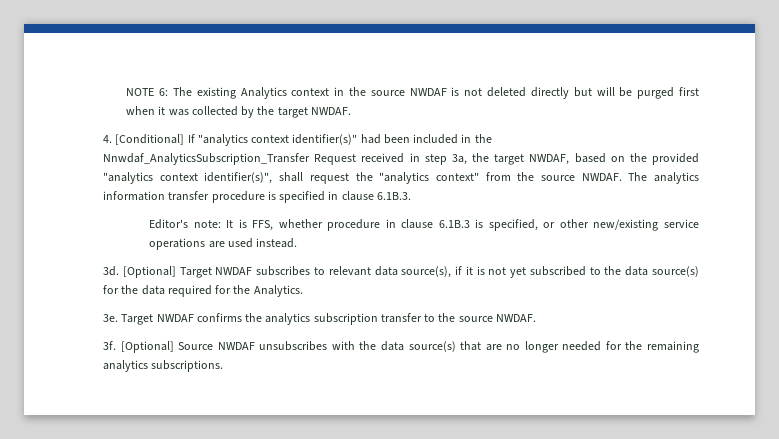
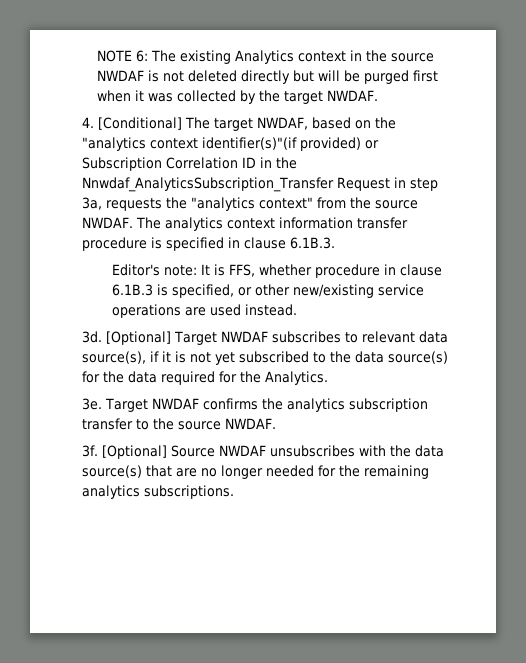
[187,134,492,146] [103,153,490,165] If "analytics context identifier(s)" had been included in the Nnwdaf_AnalyticsSubscription_Transfer Request received in step 3a, the -> [185,117,211,129] The
[652,153,700,165] [103,172,349,184] provided "analytics context identifier(s)", shall request -> [82,137,380,151] [82,157,298,171] [82,177,439,192] [82,197,163,211] "analytics context identifier(s)"(if provided) or Subscription Correlation ID in the Nnwdaf_AnalyticsSubscription_Transfer Request in step 3a, requests
(699, 178) none -> [227,218,276,229] context

